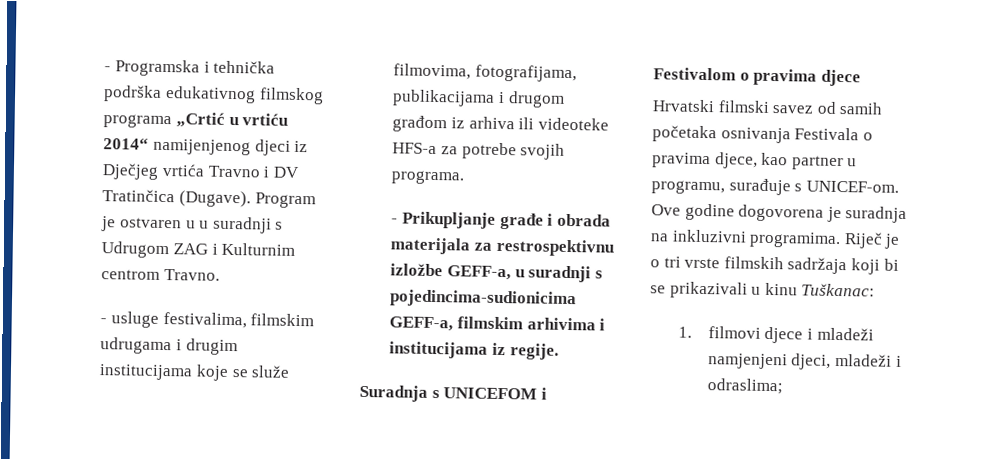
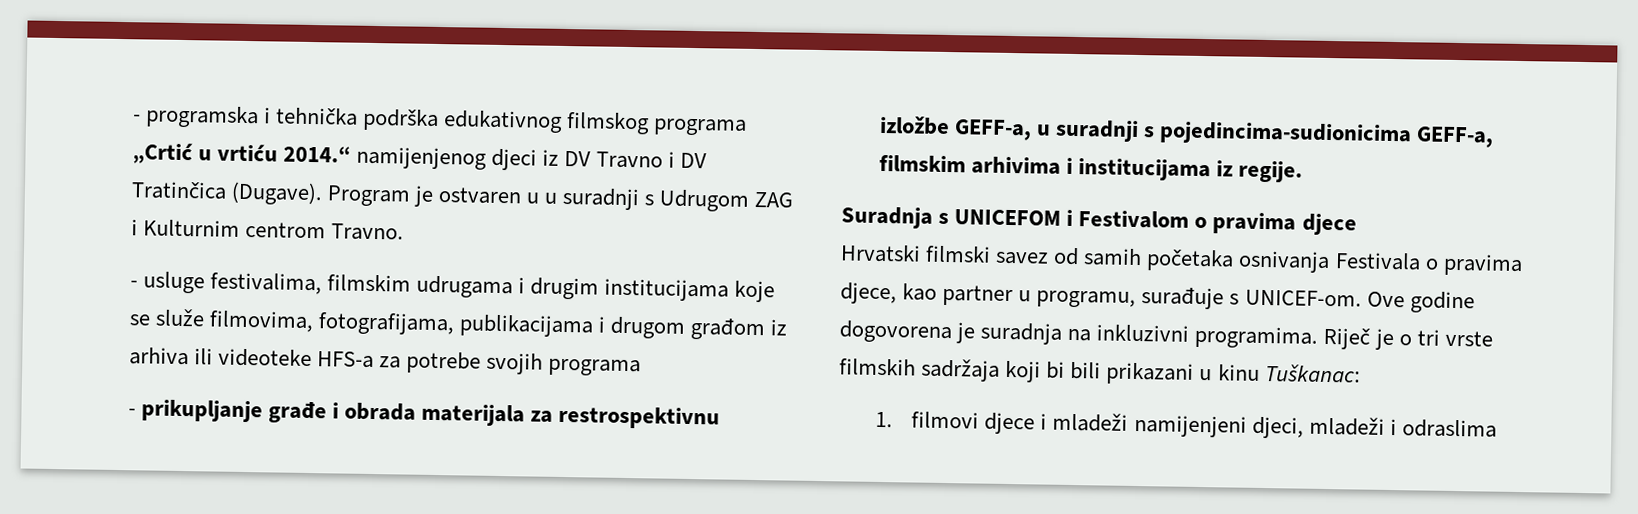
[104,59,201,77] - Programska -> [132,105,259,129] - programska
[103,137,150,150] 2014“ -> [282,145,351,163] 2014.“
[102,163,206,180] Dječjeg vrtića -> [564,150,592,167] DV
[391,170,465,185] [391,211,497,229] programa. // - Prikupljanje -> [548,358,642,377] [127,399,263,423] programa // - prikupljanje
[650,281,748,299] se prikazivali -> [1070,361,1195,385] bili prikazani
[707,353,788,370] namjenjeni -> [1133,414,1247,438] namijenjeni
[706,378,783,395] odraslima; -> [1401,419,1497,438] odraslima

